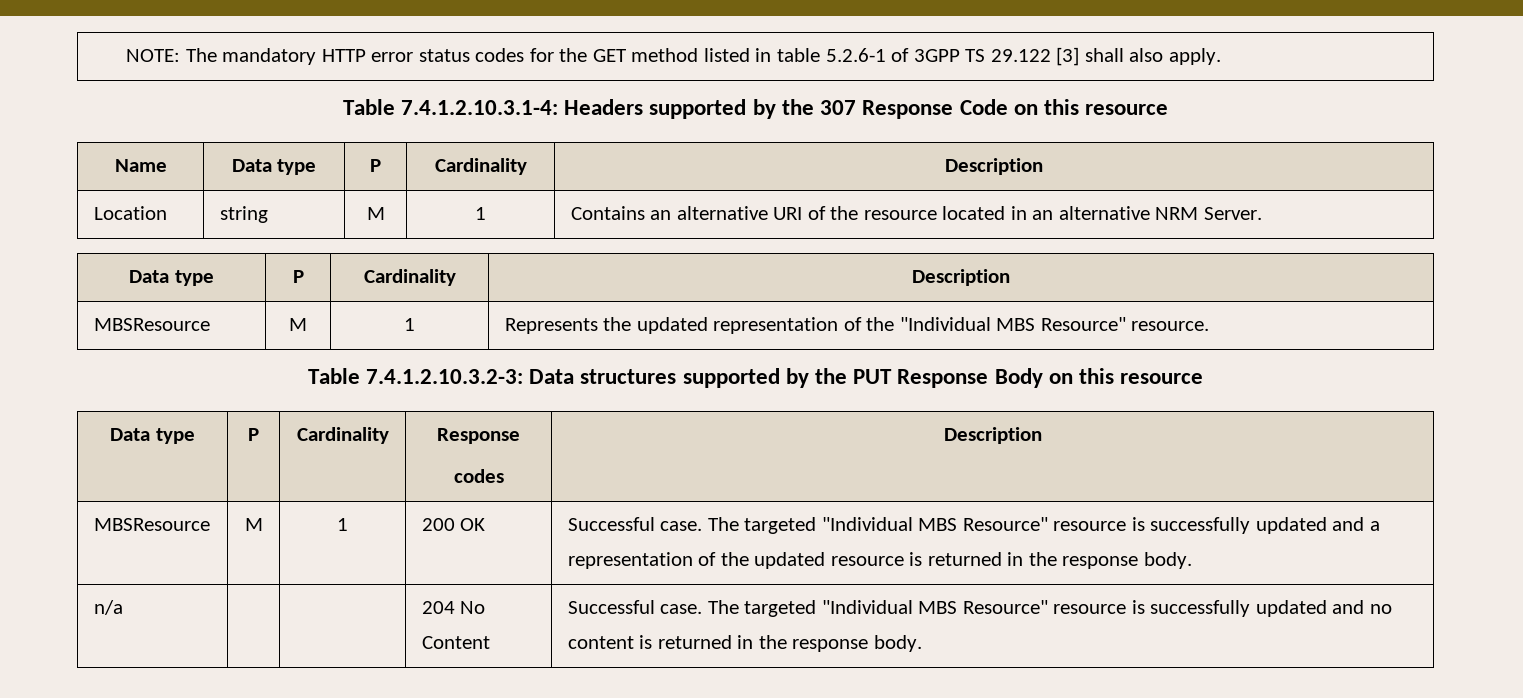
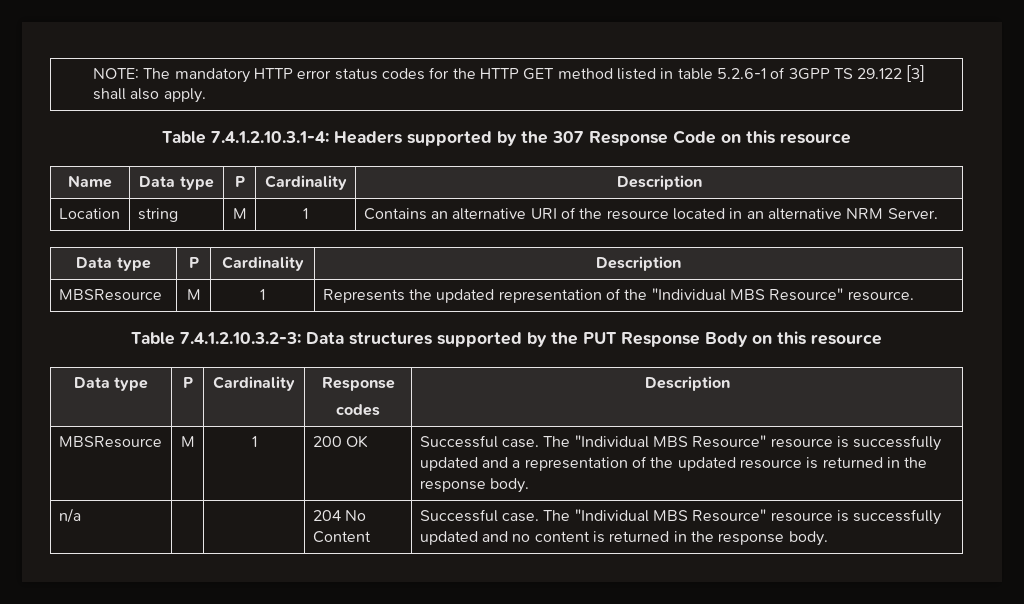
(588, 55) none -> [479,68,519,79] HTTP
[744,517,817,534] targeted -> (571, 441) none
[744,600,817,617] targeted -> (571, 515) none

